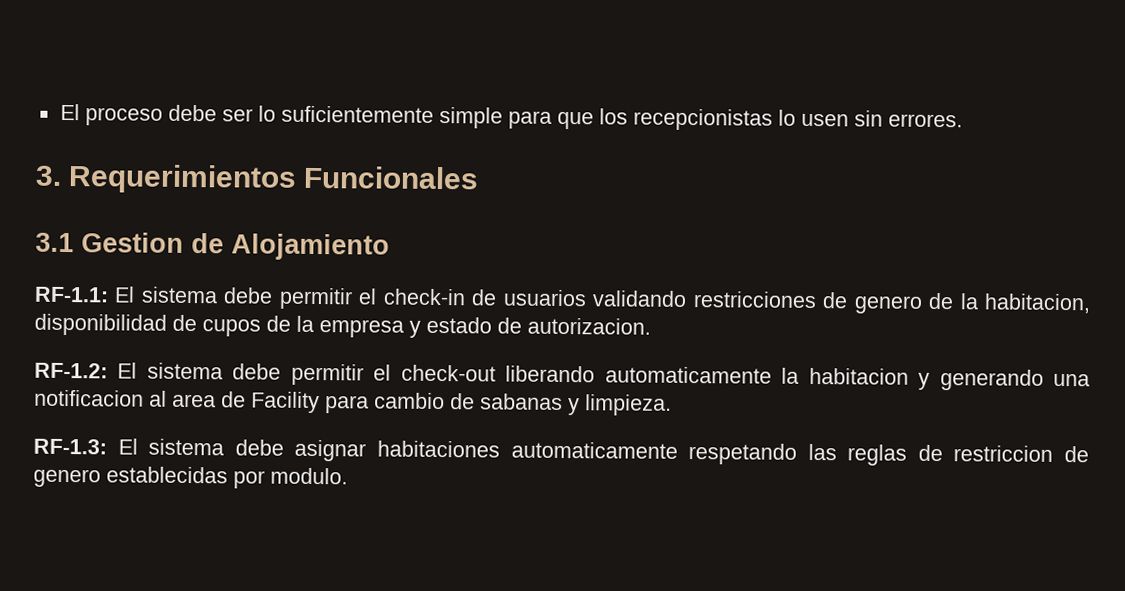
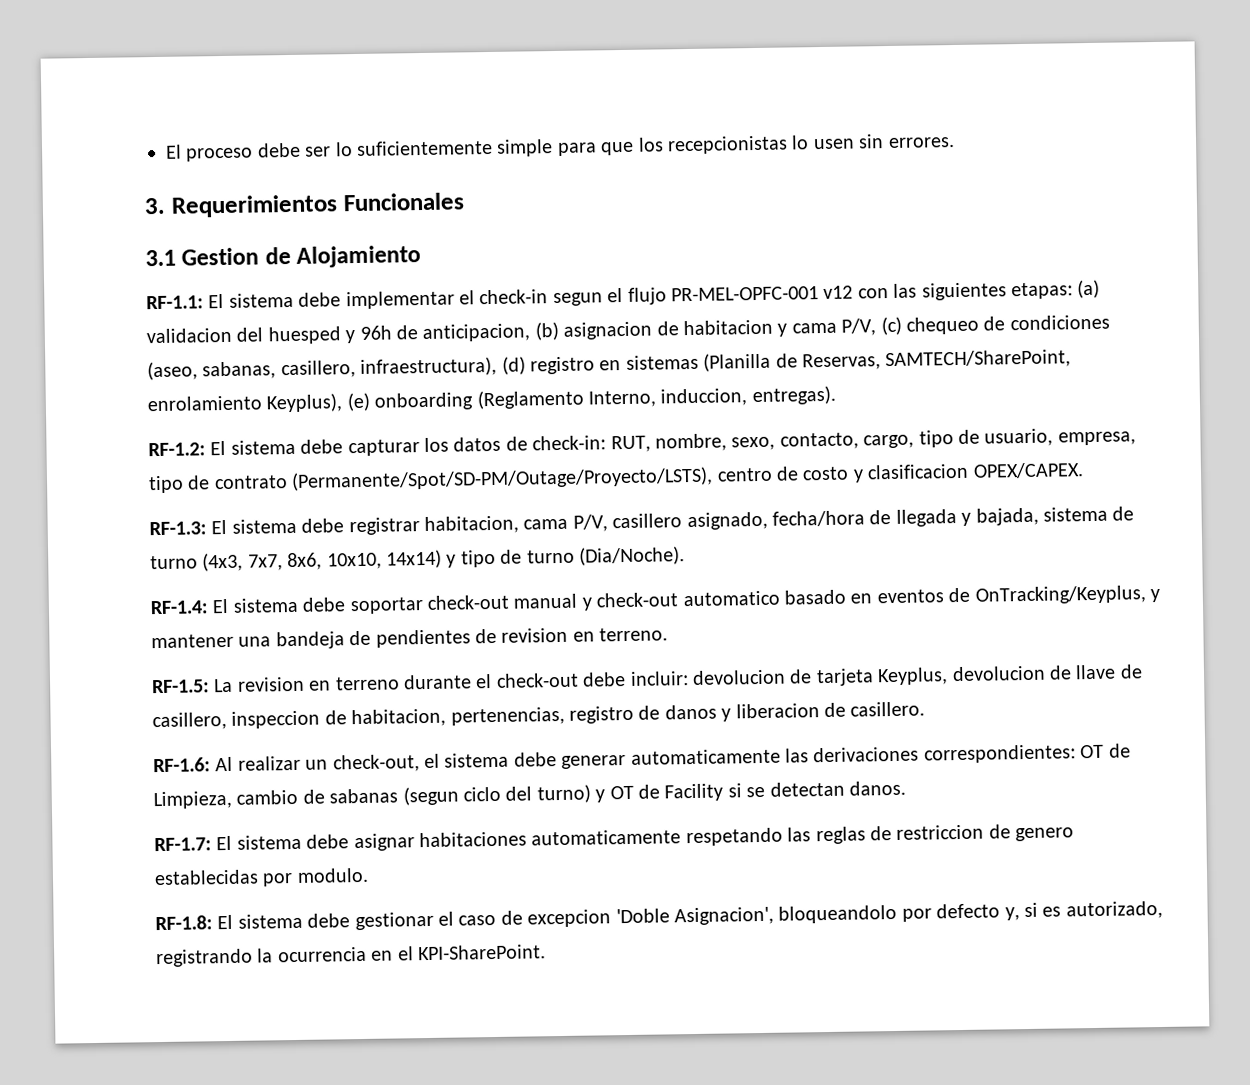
[278,287,353,310] permitir -> [345,290,455,310] implementar
[471,289,1091,314] [34,313,651,338] [34,362,1090,391] [34,389,672,416] [33,438,107,455] de usuarios validando restricciones de genero de la habitacion, disponibilidad de cupos de la empresa y estado de autorizacion. // RF-1.2: El sistema debe permitir el check-out liberando automaticamente la habitacion y generando una notificacion al area de Facility para cambio de sabanas y limpieza. // RF-1.3: -> [552,279,1101,307] [146,314,1110,345] [147,349,1072,381] [147,385,836,413] [148,428,1136,457] [148,462,1084,494] [149,506,1135,536] [150,546,685,572] [150,585,1160,615] [151,627,669,650] [152,664,1143,694] [152,701,926,731] [153,743,1131,773] [153,780,906,810] [154,837,212,852] segun el flujo PR-MEL-OPFC-001 v12 con las siguientes etapas: (a) validacion del huesped y 96h de anticipacion, (b) asignacion de habitacion y cama P/V, (c) chequeo de condiciones (aseo, sabanas, casillero, infraestructura), (d) registro en sistemas (Planilla de Reservas, SAMTECH/SharePoint, enrolamiento Keyplus), (e) onboarding (Reglamento Interno, induccion, entregas). // RF-1.2: El sistema debe capturar los datos de check-in: RUT, nombre, sexo, contacto, cargo, tipo de usuario, empresa, tipo de contrato (Permanente/Spot/SD-PM/Outage/Proyecto/LSTS), centro de costo y clasificacion OPEX/CAPEX. // RF-1.3: El sistema debe registrar habitacion, cama P/V, casillero asignado, fecha/hora de llegada y bajada, sistema de turno (4x3, 7x7, 8x6, 10x10, 14x14) y tipo de turno (Dia/Noche). // RF-1.4: El sistema debe soportar check-out manual y check-out automatico basado en eventos de OnTracking/Keyplus, y mantener una bandeja de pendientes de revision en terreno. // RF-1.5: La revision en terreno durante el check-out debe incluir: devolucion de tarjeta Keyplus, devolucion de llave de casillero, inspeccion de habitacion, pertenencias, registro de danos y liberacion de casillero. // RF-1.6: Al realizar un check-out, el sistema debe generar automaticamente las derivaciones correspondientes: OT de Limpieza, cambio de sabanas (segun ciclo del turno) y OT de Facility si se detectan danos. // RF-1.7:
(348, 476) none -> [155,900,1163,931] [156,944,546,968] // RF-1.8: El sistema debe gestionar el caso de excepcion 'Doble Asignacion', bloqueandolo por defecto y, si es autorizado, registrando la ocurrencia en el KPI-SharePoint.

